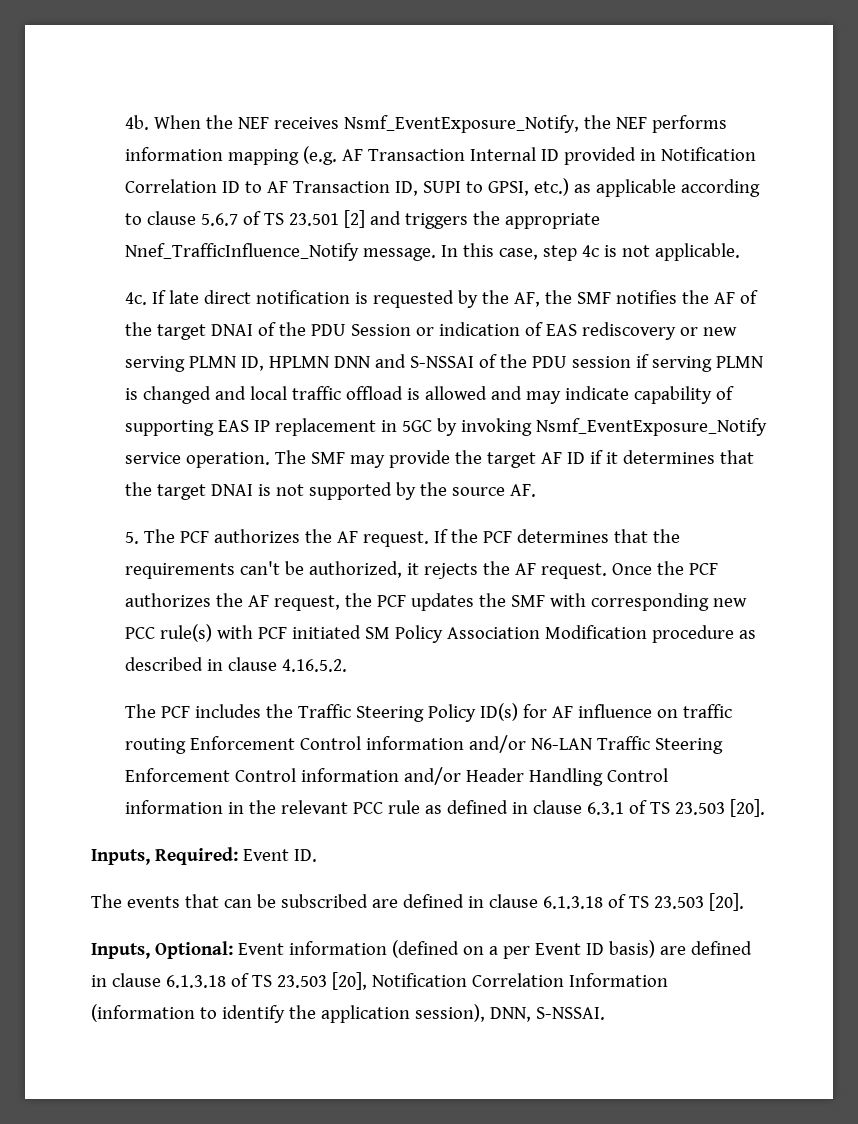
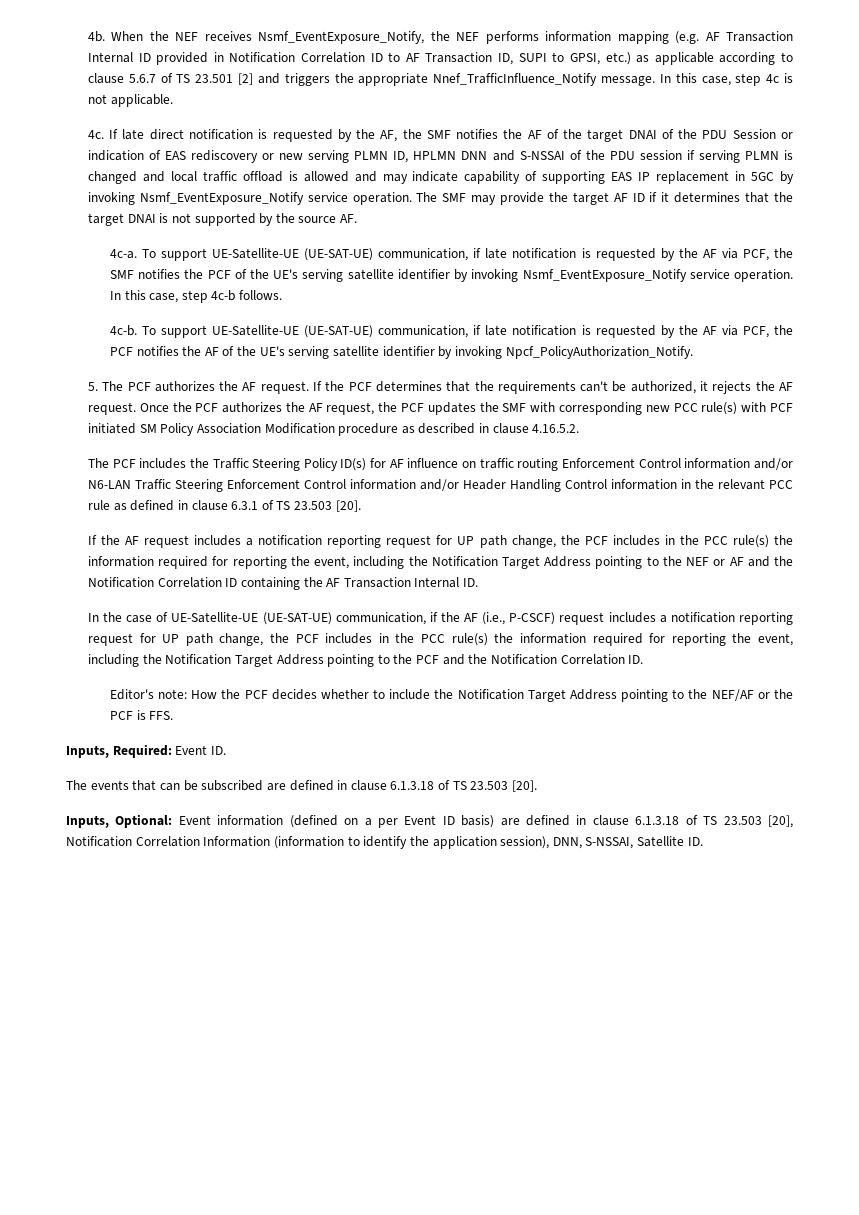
(536, 490) none -> [109,248,793,261] [109,269,793,282] [109,290,283,303] [109,325,793,338] [109,346,693,359] // 4c-a. To support UE-Satellite-UE (UE-SAT-UE) communication, if late notification is requested by the AF via PCF, the SMF notifies the PCF of the UE's serving satellite identifier by invoking Nsmf_EventExposure_Notify service operation. In this case, step 4c-b follows. // 4c-b. To support UE-Satellite-UE (UE-SAT-UE) communication, if late notification is requested by the AF via PCF, the PCF notifies the AF of the UE's serving satellite identifier by invoking Npcf_PolicyAuthorization_Notify.
(765, 808) none -> [87,535,793,548] [87,556,793,569] [87,577,479,590] [87,612,793,625] [87,633,794,646] [87,654,644,667] [109,689,793,702] [109,710,174,720] // If the AF request includes a notification reporting request for UP path change, the PCF includes in the PCC rule(s) the information required for reporting the event, including the Notification Target Address pointing to the NEF or AF and the Notification Correlation ID containing the AF Transaction Internal ID. // In the case of UE-Satellite-UE (UE-SAT-UE) communication, if the AF (i.e., P-CSCF) request includes a notification reporting request for UP path change, the PCF includes in the PCC rule(s) the information required for reporting the event, including the Notification Target Address pointing to the PCF and the Notification Correlation ID. // Editor's note: How the PCF decides whether to include the Notification Target Address pointing to the NEF/AF or the PCF is FFS.
[535,1007,605,1020] S-NSSAI. -> [585,836,703,849] S-NSSAI, Satellite ID.

